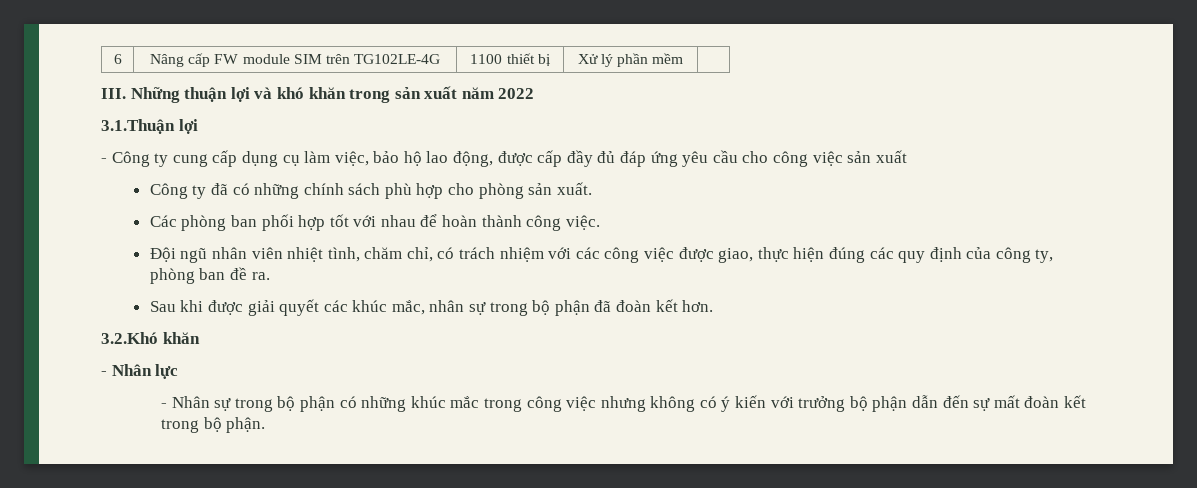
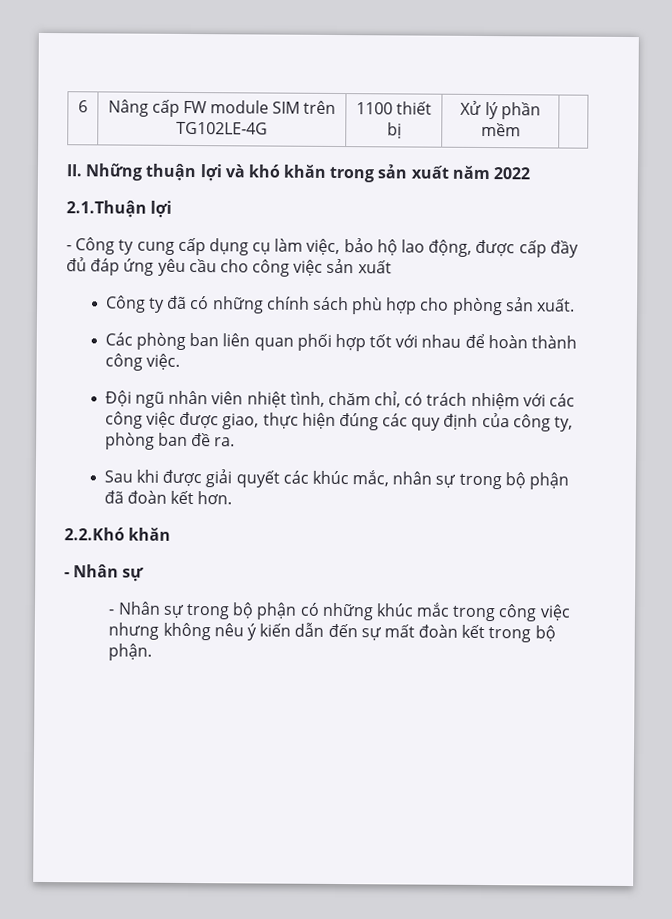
[101,88,126,99] III. -> [66,164,83,177] II.
[101,119,175,134] 3.1.Thuận -> [66,200,147,218] 2.1.Thuận
(257, 221) none -> [222,333,294,351] liên quan
[101,332,158,344] 3.2.Khó -> [64,527,125,541] 2.2.Khó
[155,364,179,379] lực -> [122,567,145,582] sự
[699,396,717,408] có -> [213,623,244,637] nêu
[770,396,908,412] với trưởng bộ phận -> (292, 630) none

